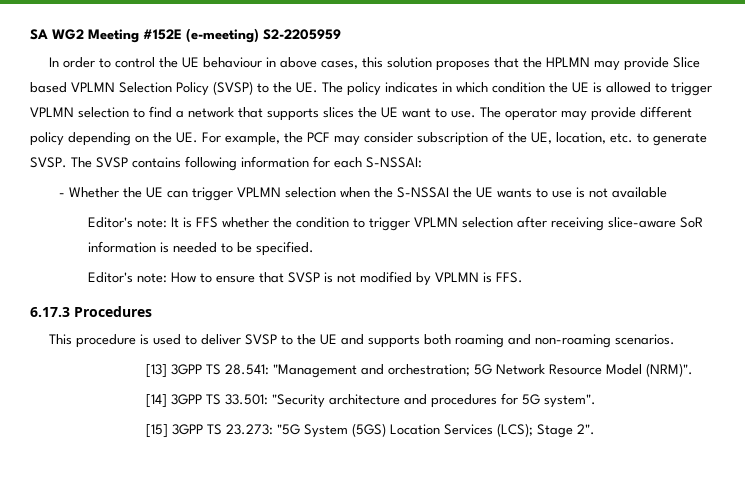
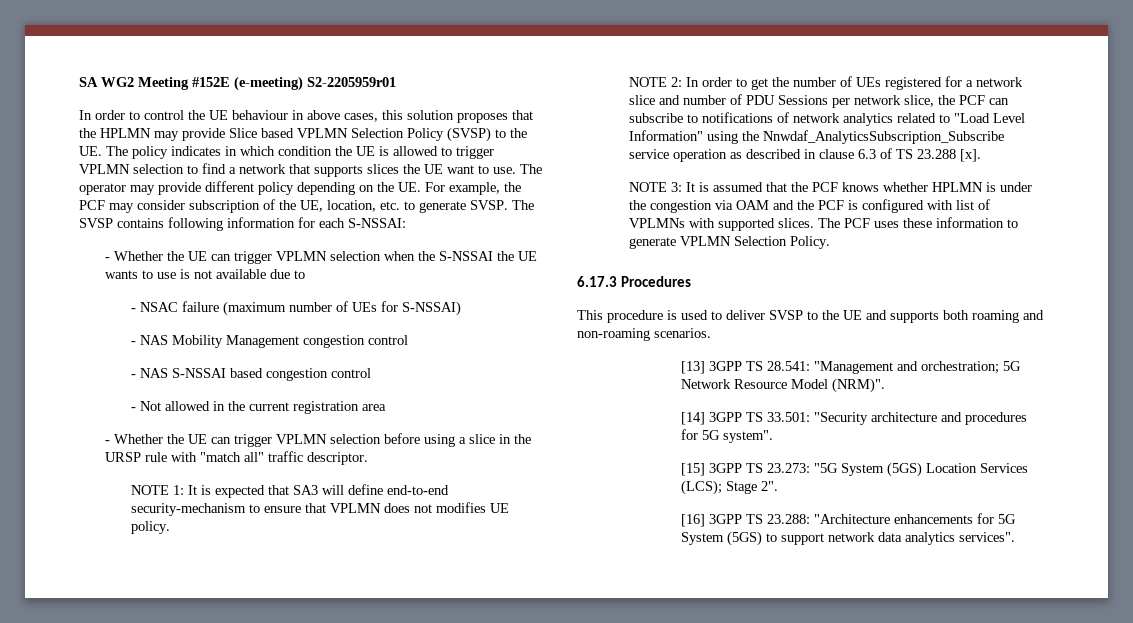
[263,29,341,40] S2-2205959 -> [307,77,396,87] S2-2205959r01
[87,216,703,231] [87,241,314,256] [87,271,523,286] // Editor's note: It is FFS whether the condition to trigger VPLMN selection after receiving slice-aware SoR information is needed to be specified. // Editor's note: How to ensure that SVSP is not modified by VPLMN is FFS. -> [270,269,306,279] [131,301,462,316] [131,335,409,348] [131,368,372,381] [131,401,387,414] [105,433,532,447] [105,451,369,465] [131,484,450,498] [131,502,510,516] [131,521,171,534] [629,76,1024,90] [629,94,1010,108] [629,112,1026,126] [629,130,1005,144] [629,148,982,162] [629,182,1033,192] [629,199,991,213] [629,217,1019,231] [629,236,831,249] due to // - NSAC failure (maximum number of UEs for S-NSSAI) // - NAS Mobility Management congestion control // - NAS S-NSSAI based congestion control // - Not allowed in the current registration area // - Whether the UE can trigger VPLMN selection before using a slice in the URSP rule with "match all" traffic descriptor. // NOTE 1: It is expected that SA3 will define end-to-end security-mechanism to ensure that VPLMN does not modifies UE policy. // NOTE 2: In order to get the number of UEs registered for a network slice and number of PDU Sessions per network slice, the PCF can subscribe to notifications of network analytics related to "Load Level Information" using the Nnwdaf_AnalyticsSubscription_Subscribe service operation as described in clause 6.3 of TS 23.288 [x]. // NOTE 3: It is assumed that the PCF knows whether HPLMN is under the congestion via OAM and the PCF is configured with list of VPLMNs with supported slices. The PCF uses these information to generate VPLMN Selection Policy.
(595, 429) none -> [681,513,1017,527] [681,531,1016,546] // [16] 3GPP TS 23.288: "Architecture enhancements for 5G System (5GS) to support network data analytics services".

